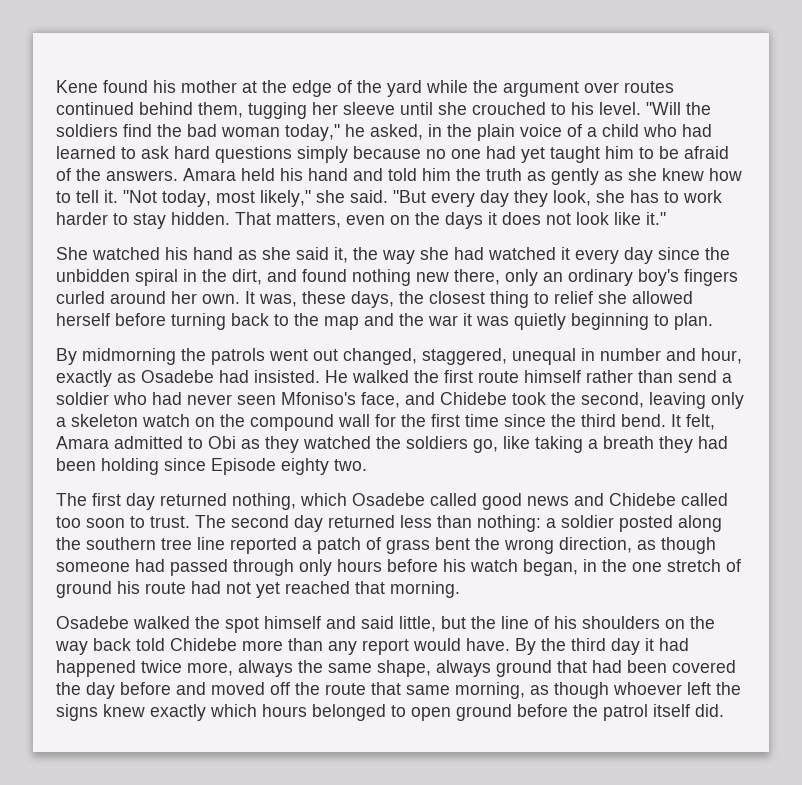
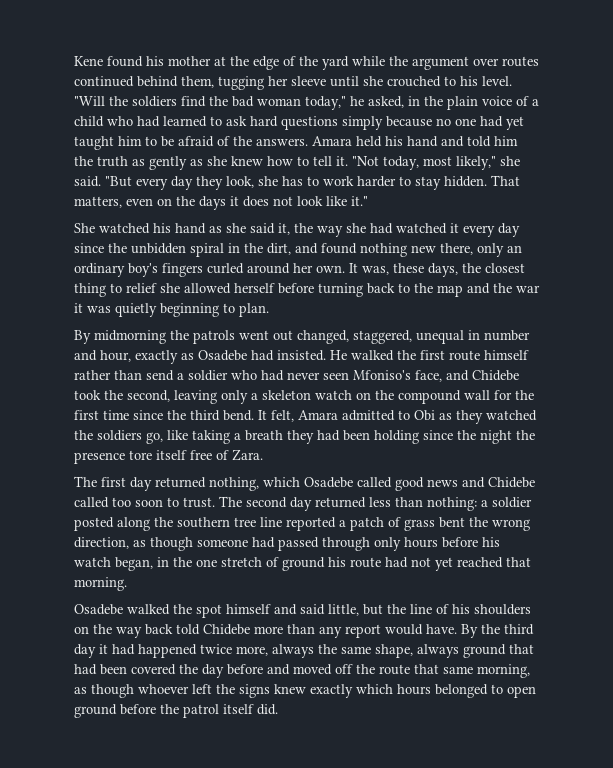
[211,458,367,475] Episode eighty two. -> [457,430,535,444] [74,449,263,464] the night the presence tore itself free of Zara.

